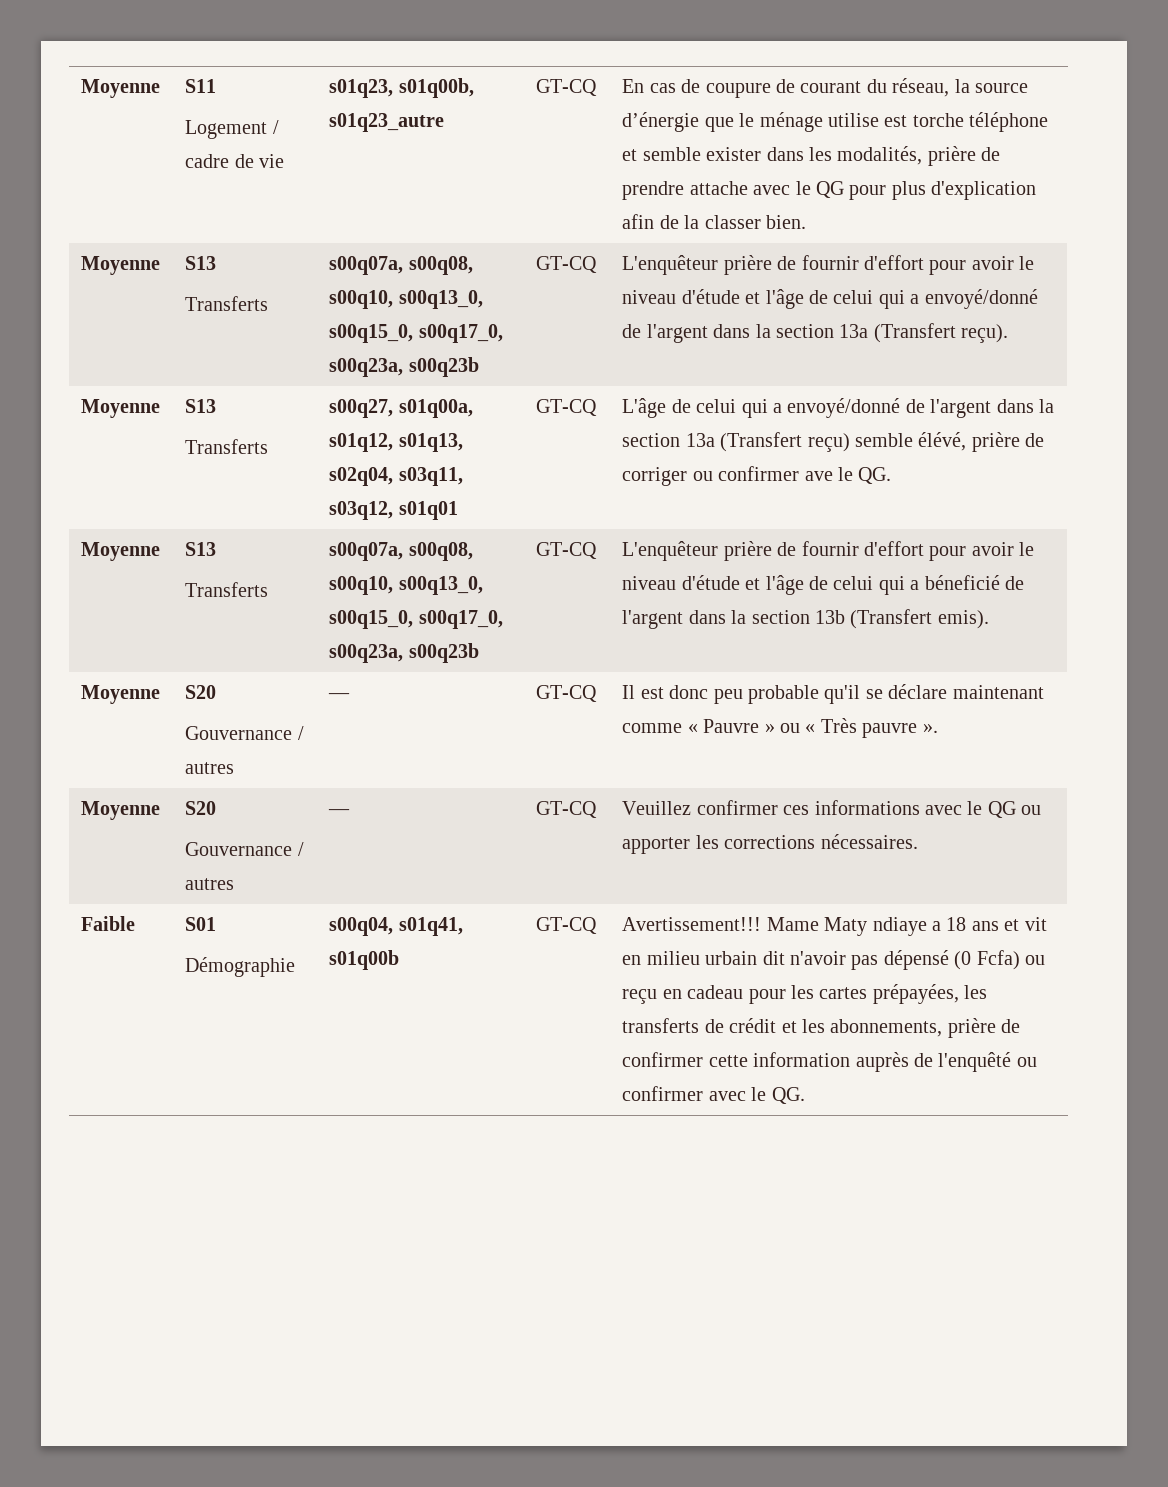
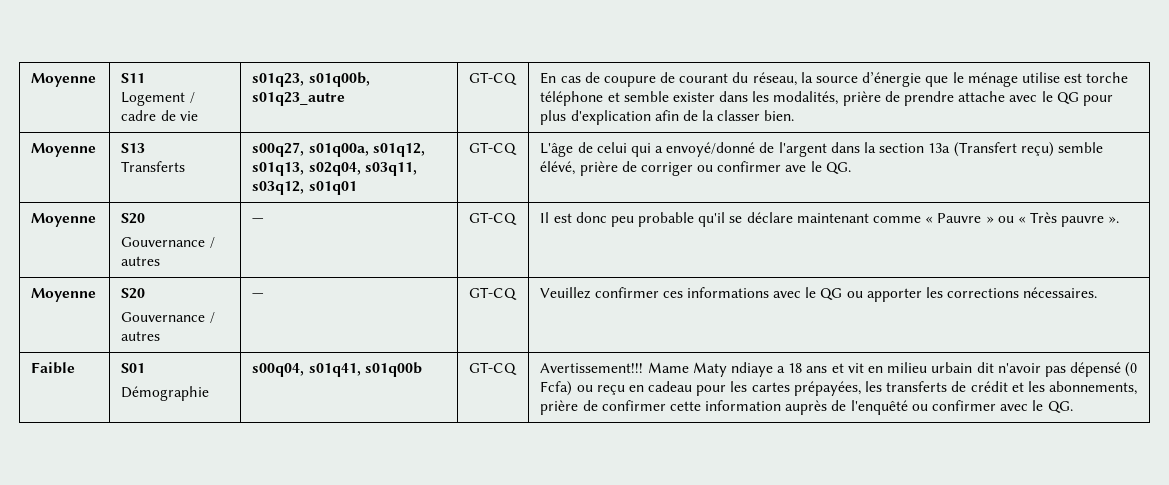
[185,296,269,311] [329,256,473,275] [329,290,483,309] [329,324,503,343] [329,357,479,377] [536,256,598,273] [622,255,1035,275] [622,289,1038,309] [622,323,1009,343] [81,399,161,418] [185,399,217,413] // Transferts | s00q07a, s00q08, s00q10, s00q13_0, s00q15_0, s00q17_0, s00q23a, s00q23b | GT-CQ | L'enquêteur prière de fournir d'effort pour avoir le niveau d'étude et l'âge de celui qui a envoyé/donné de l'argent dans la section 13a (Transfert reçu). // Moyenne | S13 -> (146, 148) none
[81,542,161,561] [185,542,217,556] [185,582,269,597] [329,542,473,561] [329,576,483,595] [329,610,503,629] [329,643,479,663] [536,542,598,559] [622,541,1035,561] [622,575,1024,595] [622,609,989,629] // Moyenne | S13 // Transferts | s00q07a, s00q08, s00q10, s00q13_0, s00q15_0, s00q17_0, s00q23a, s00q23b | GT-CQ | L'enquêteur prière de fournir d'effort pour avoir le niveau d'étude et l'âge de celui qui a béneficié de l'argent dans la section 13b (Transfert emis). -> (851, 168) none

